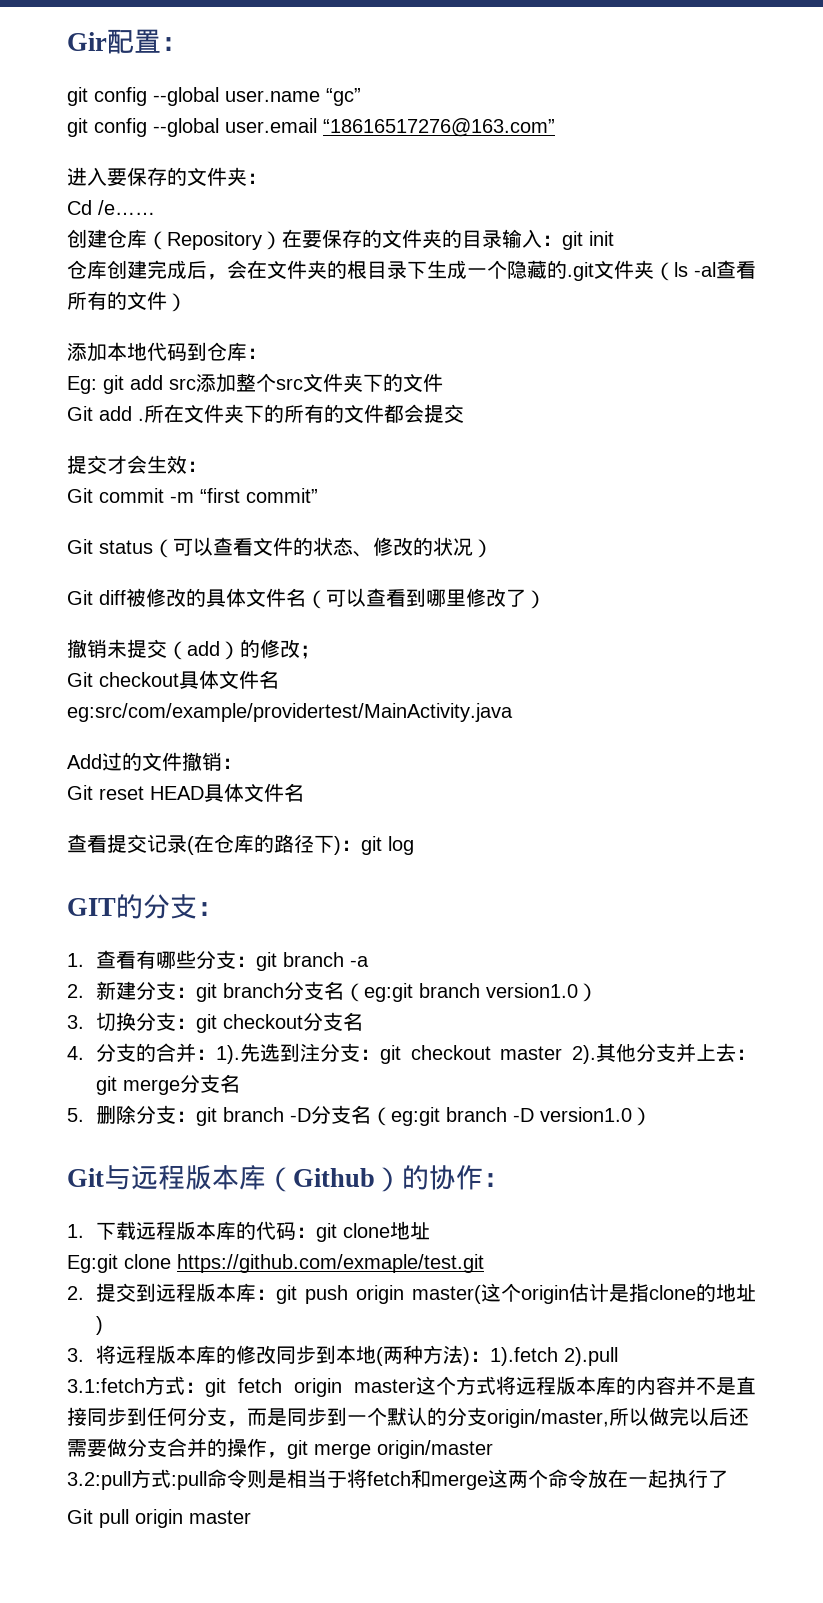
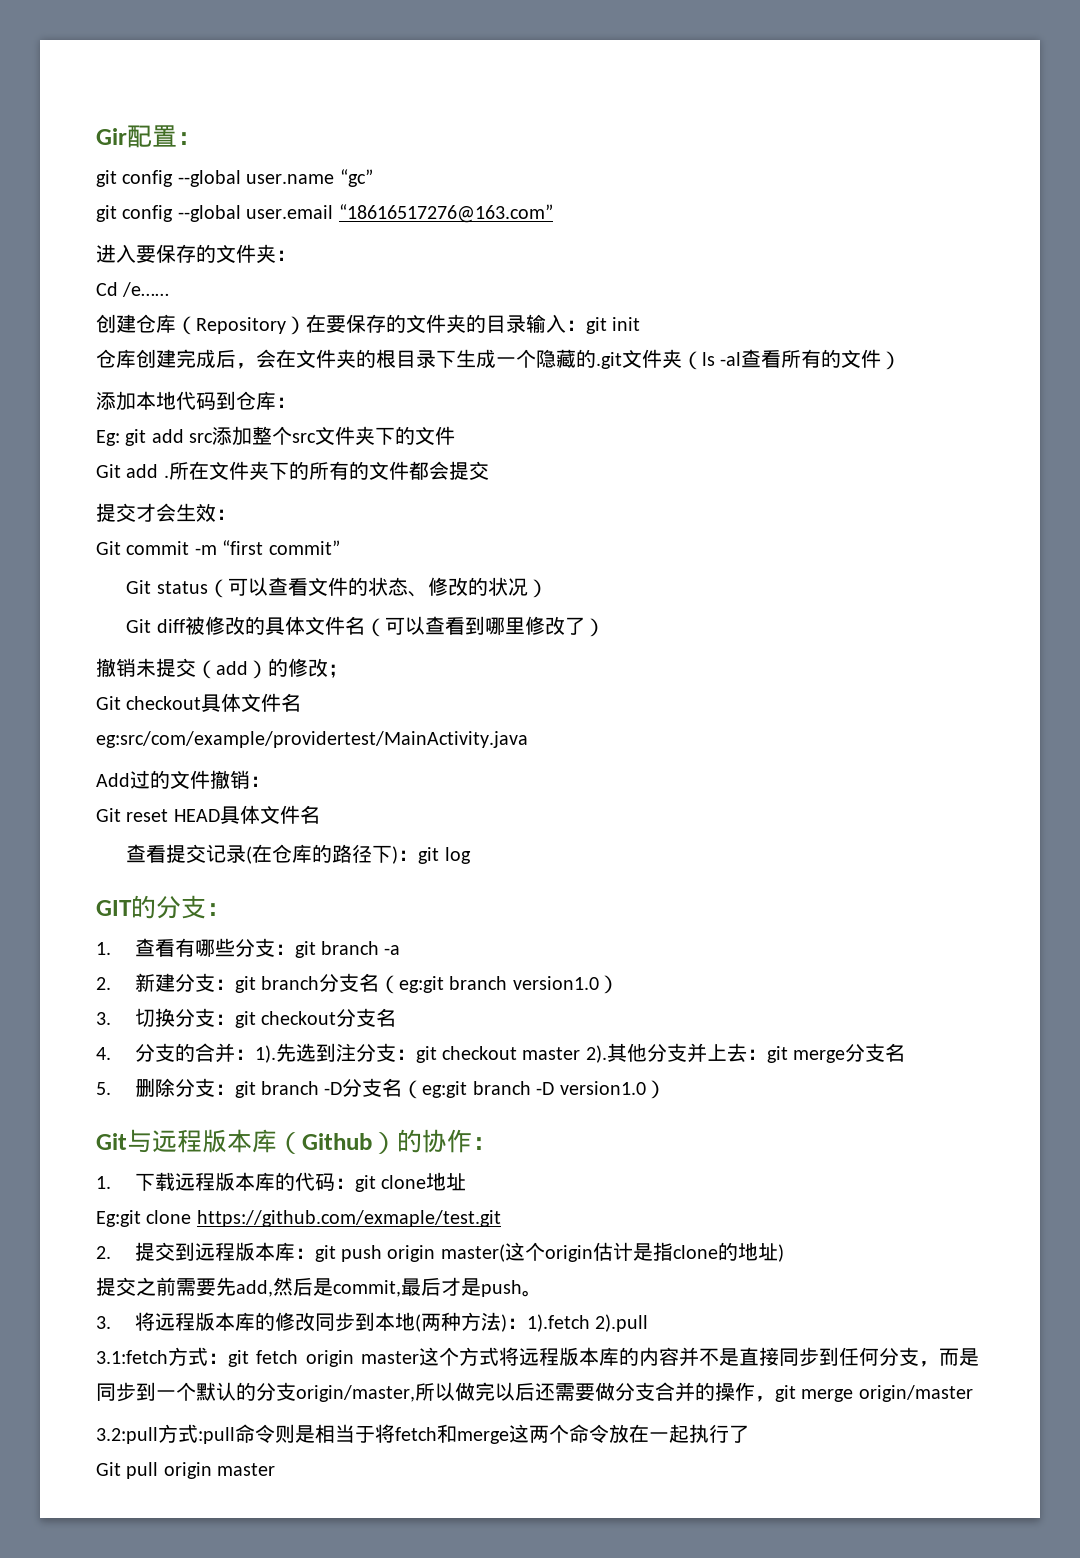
(103, 1325) none -> [96,1277,542,1297] // 提交之前需要先add,然后是commit,最后才是push。

